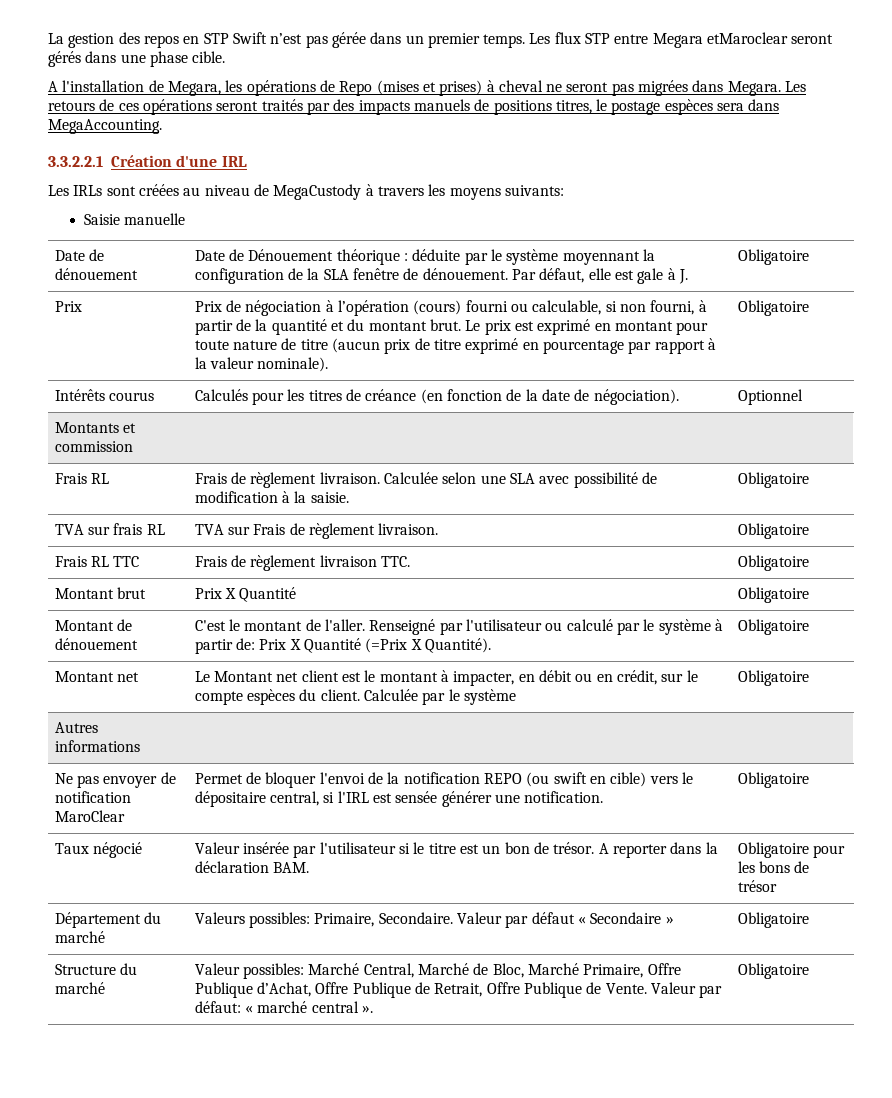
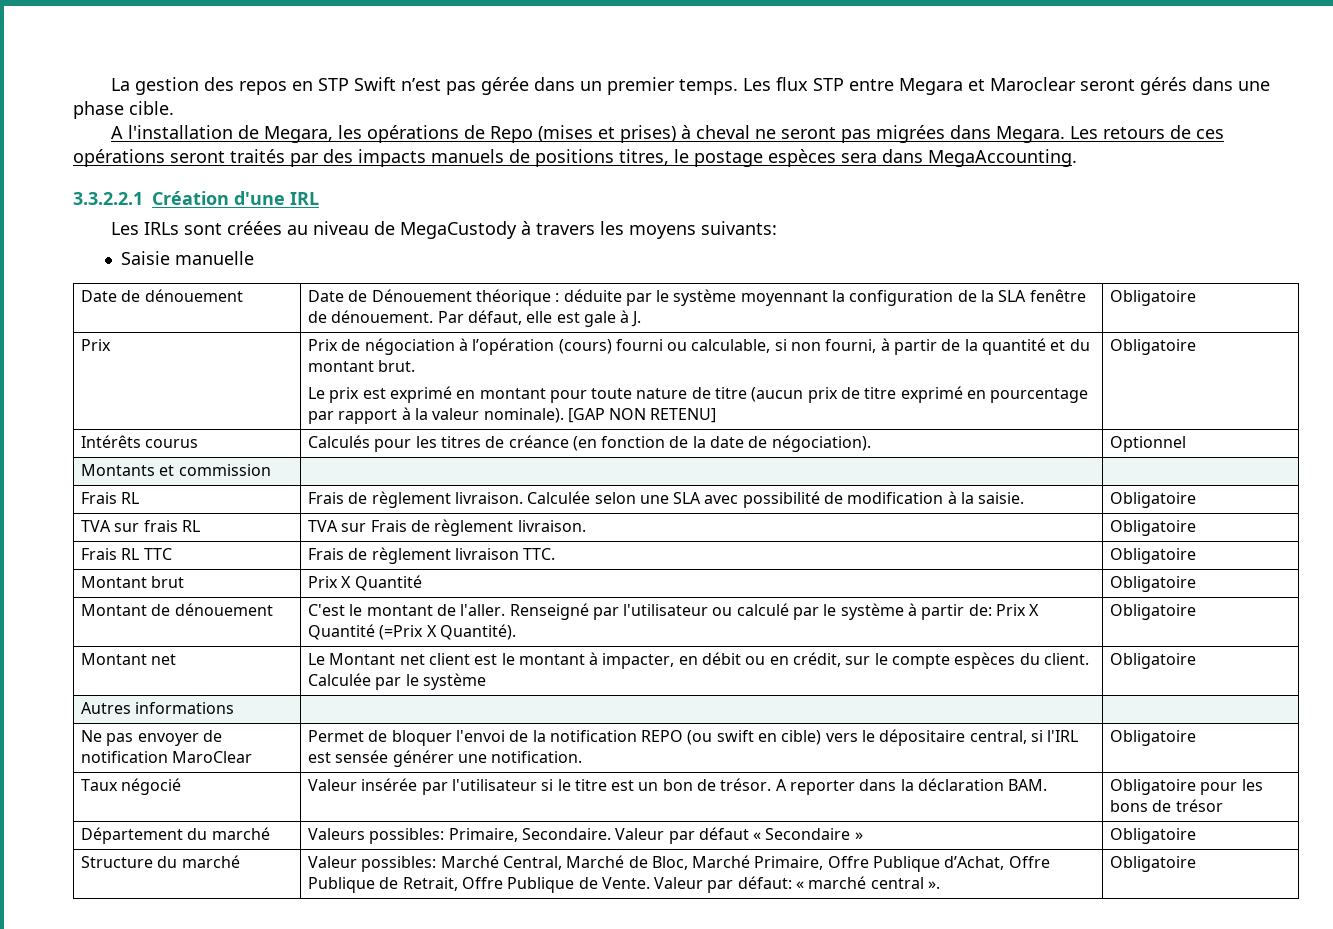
[707,32,789,44] etMaroclear -> [967,77,1076,91] et Maroclear
(462, 325) none -> (416, 366) //
(329, 364) none -> [567,408,717,423] [GAP NON RETENU]

